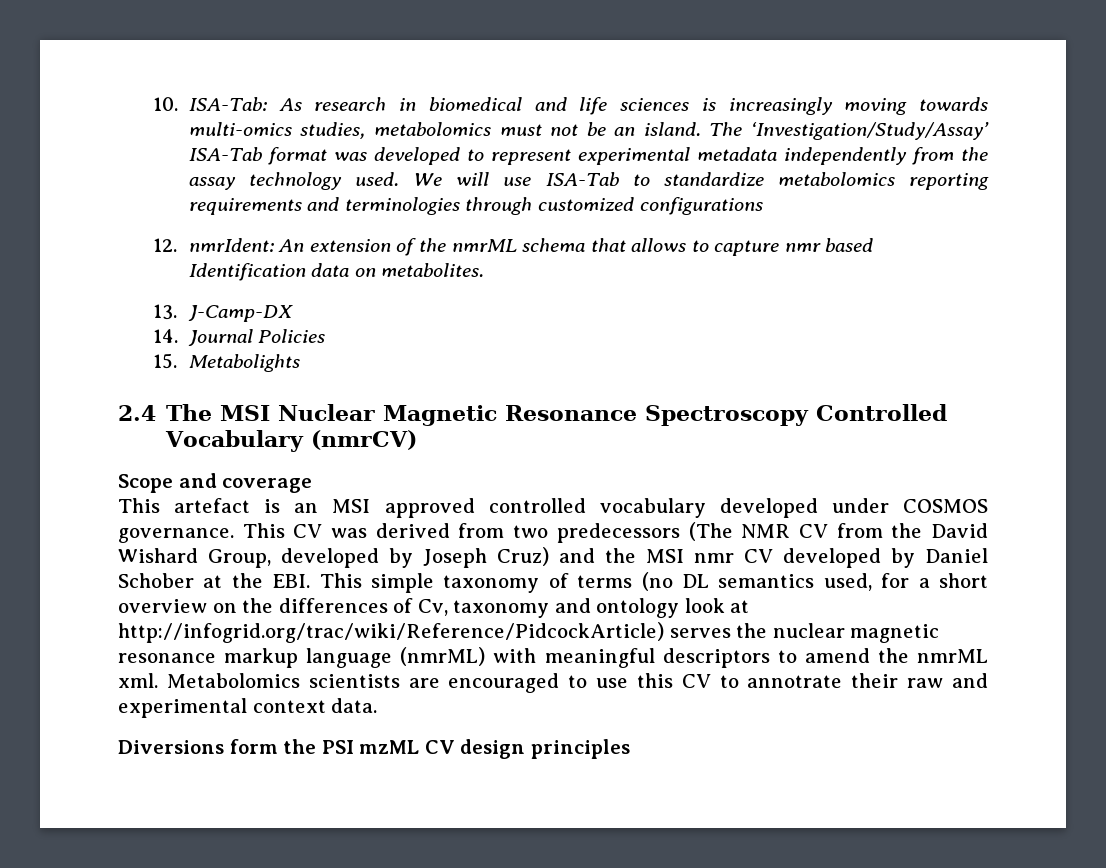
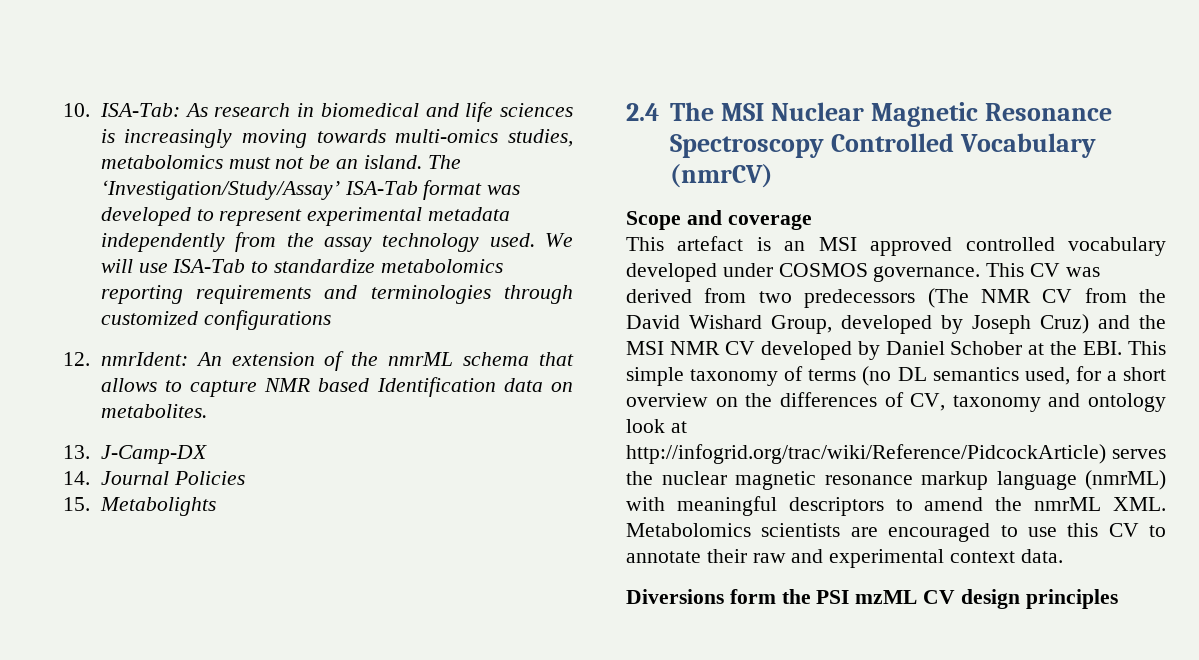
[784,243,821,252] nmr -> [264,378,311,392] NMR
[694,553,734,563] nmr -> [669,341,720,355] NMR
[417,599,448,616] Cv, -> [910,393,946,411] CV,
[118,673,158,688] xml. -> [1112,497,1166,511] XML.
[747,675,843,688] annotrate -> [626,551,701,563] annotate

